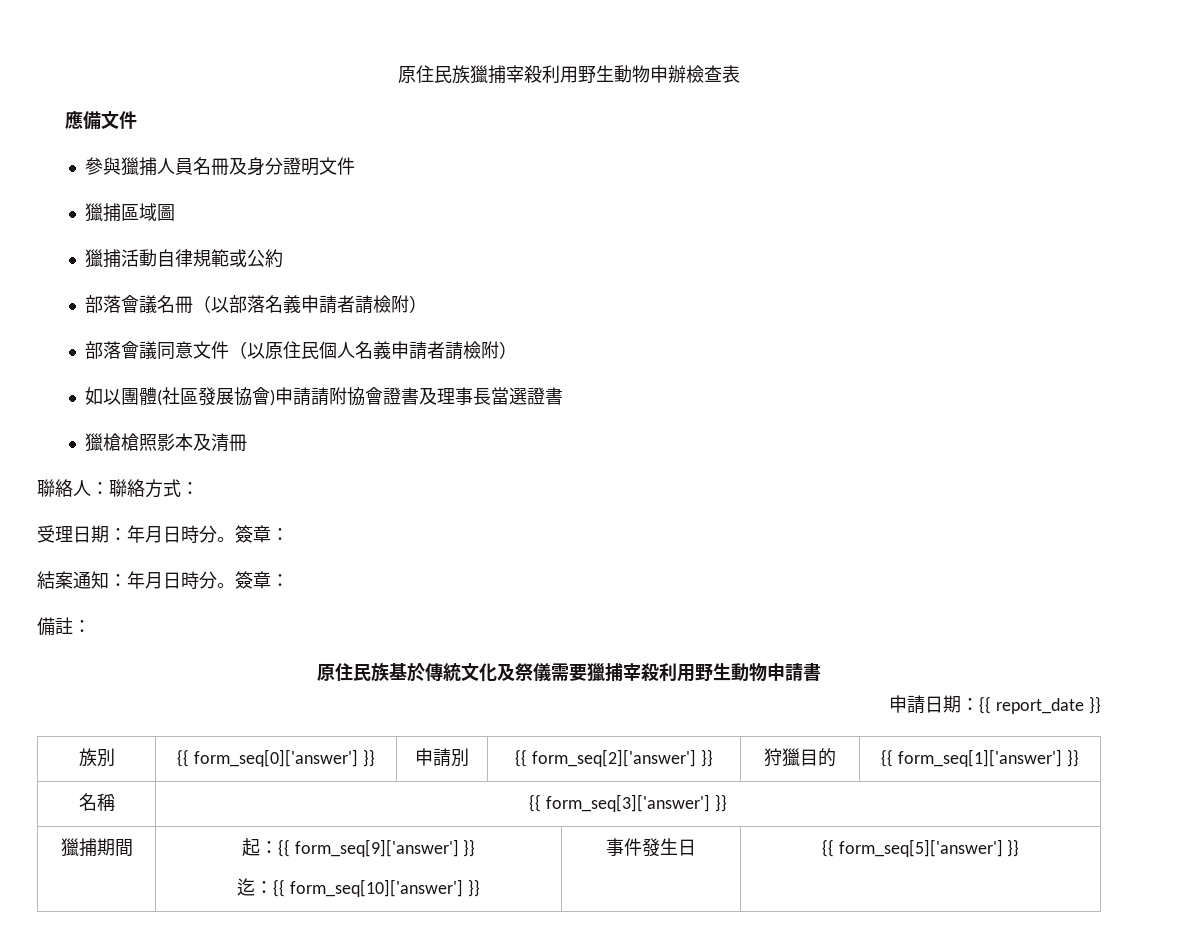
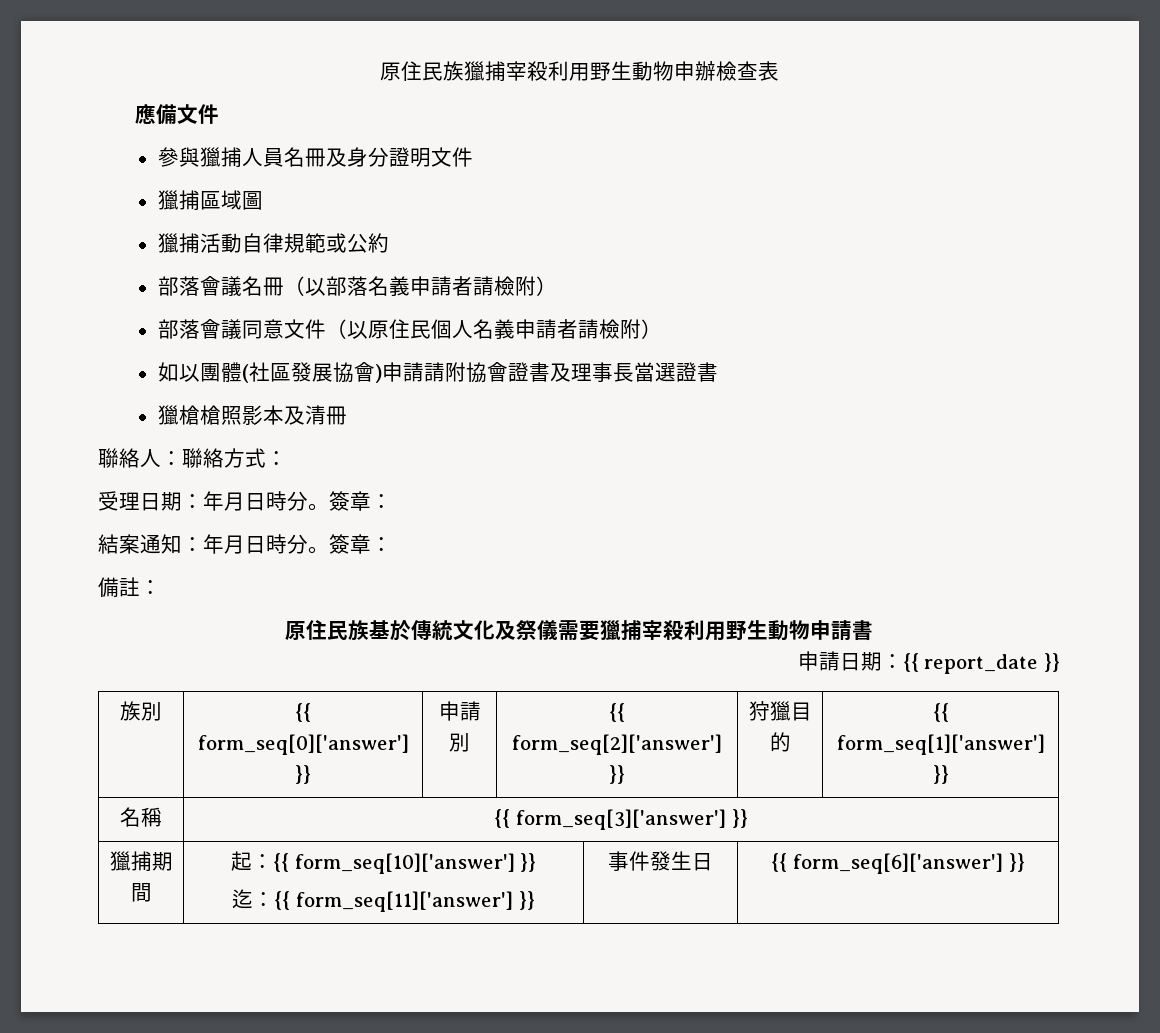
[294,839,459,857] form_seq[9]['answer'] -> [294,853,515,874] form_seq[10]['answer']
[290,879,463,897] form_seq[10]['answer'] -> [296,891,513,912] form_seq[11]['answer']
[838,839,1003,857] form_seq[5]['answer'] -> [793,853,1003,874] form_seq[6]['answer']

